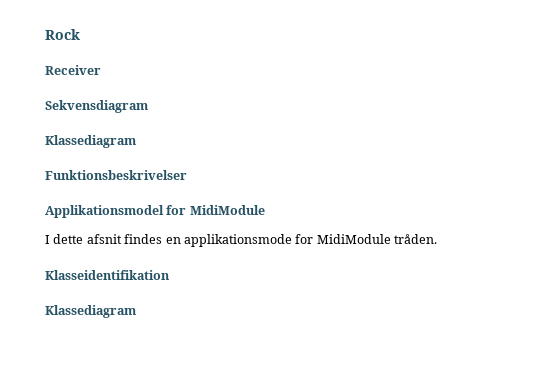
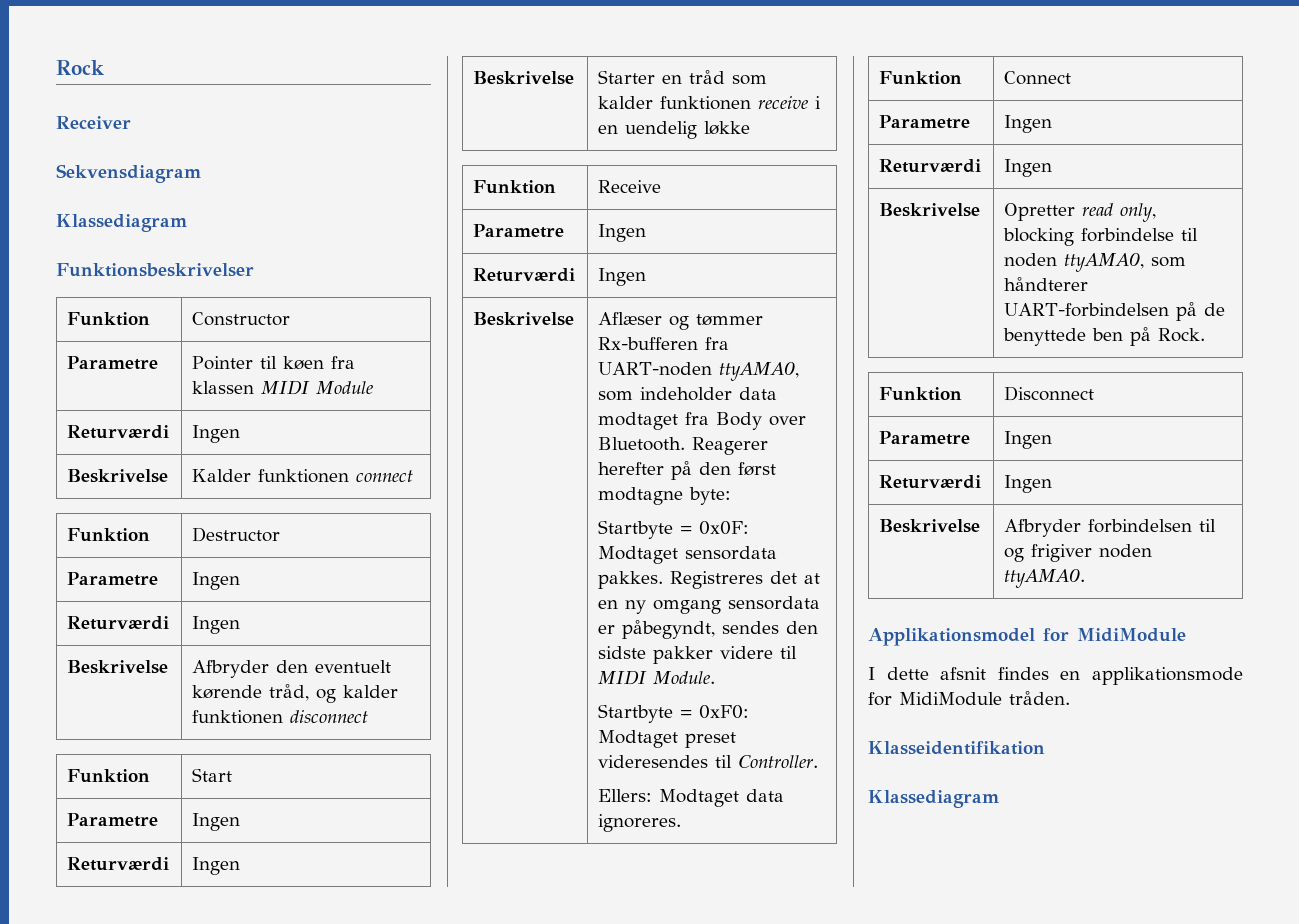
(187, 175) none -> [67,312,151,326] [192,312,291,326] [67,356,159,370] [192,356,356,370] [192,380,374,395] [67,425,170,439] [192,425,241,443] [67,469,169,483] [192,469,414,483] [67,528,151,542] [192,527,281,542] [67,572,159,586] [192,572,241,590] [67,616,170,630] [192,616,241,634] [67,660,169,674] [192,660,392,678] [192,684,399,703] [192,710,369,724] [67,769,151,783] [192,768,233,782] [67,813,159,827] [192,813,241,831] [67,857,170,871] [192,857,241,875] [473,71,575,85] [598,70,768,85] [598,96,822,110] [598,121,751,139] [473,180,557,194] [598,180,662,193] [473,224,565,238] [598,224,647,242] [473,268,576,282] [598,268,647,286] [473,312,575,326] [598,312,764,330] [598,337,730,350] [598,362,800,381] [598,387,778,401] [598,412,807,430] [598,437,769,455] [598,461,777,480] [598,487,732,505] [598,520,750,539] [598,546,778,564] [598,571,821,589] [598,596,821,614] [598,620,819,639] [598,646,798,664] [598,670,716,685] [598,704,750,723] [598,730,737,748] [598,755,819,768] [598,789,785,807] [598,814,682,832] [879,71,963,85] [1004,71,1072,85] [879,115,971,129] [1004,115,1053,133] [879,159,982,173] [1004,159,1053,177] [879,203,981,217] [1004,203,1157,222] [1003,228,1199,246] [1004,253,1187,272] [1004,277,1089,291] [1004,302,1226,321] [1003,327,1206,346] [879,387,963,401] [1004,386,1095,401] [879,431,971,445] [1004,431,1053,449] [879,475,982,489] [1004,475,1053,493] [879,519,981,533] [1004,519,1217,537] [1004,544,1153,562] [1004,569,1086,588] // Funktion | Constructor // Parametre | Pointer til køen fra klassen MIDI Module // Returværdi | Ingen // Beskrivelse | Kalder funktionen connect // Funktion | Destructor // Parametre | Ingen // Returværdi | Ingen // Beskrivelse | Afbryder den eventuelt kørende tråd, og kalder funktionen disconnect // Funktion | Start // Parametre | Ingen // Returværdi | Ingen // Beskrivelse | Starter en tråd som kalder funktionen receive i en uendelig løkke // Funktion | Receive // Parametre | Ingen // Returværdi | Ingen // Beskrivelse | Aflæser og tømmer Rx-bufferen fra UART-noden ttyAMA0, som indeholder data modtaget fra Body over Bluetooth. Reagerer herefter på den først modtagne byte: // Startbyte = 0x0F: Modtaget sensordata pakkes. Registreres det at en ny omgang sensordata er påbegyndt, sendes den sidste pakker videre til MIDI Module. // Startbyte = 0xF0: Modtaget preset videresendes til Controller. // Ellers: Modtaget data ignoreres. // Funktion | Connect // Parametre | Ingen // Returværdi | Ingen // Beskrivelse | Opretter read only, blocking forbindelse til noden ttyAMA0, som håndterer UART-forbindelsen på de benyttede ben på Rock. // Funktion | Disconnect // Parametre | Ingen // Returværdi | Ingen // Beskrivelse | Afbryder forbindelsen til og frigiver noden ttyAMA0.

